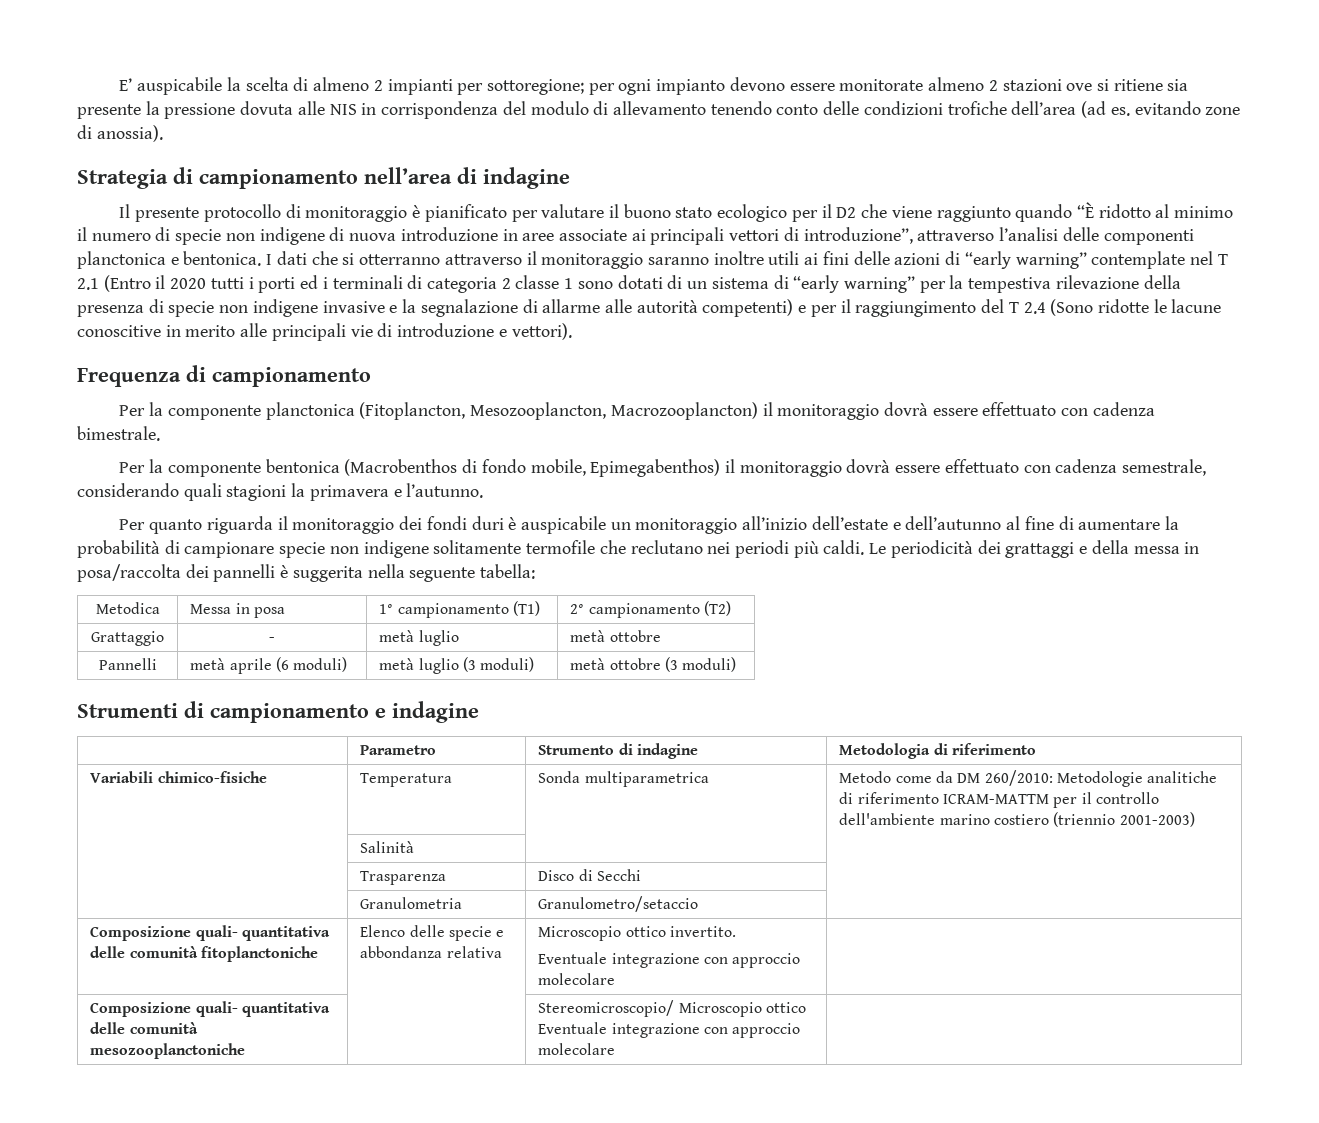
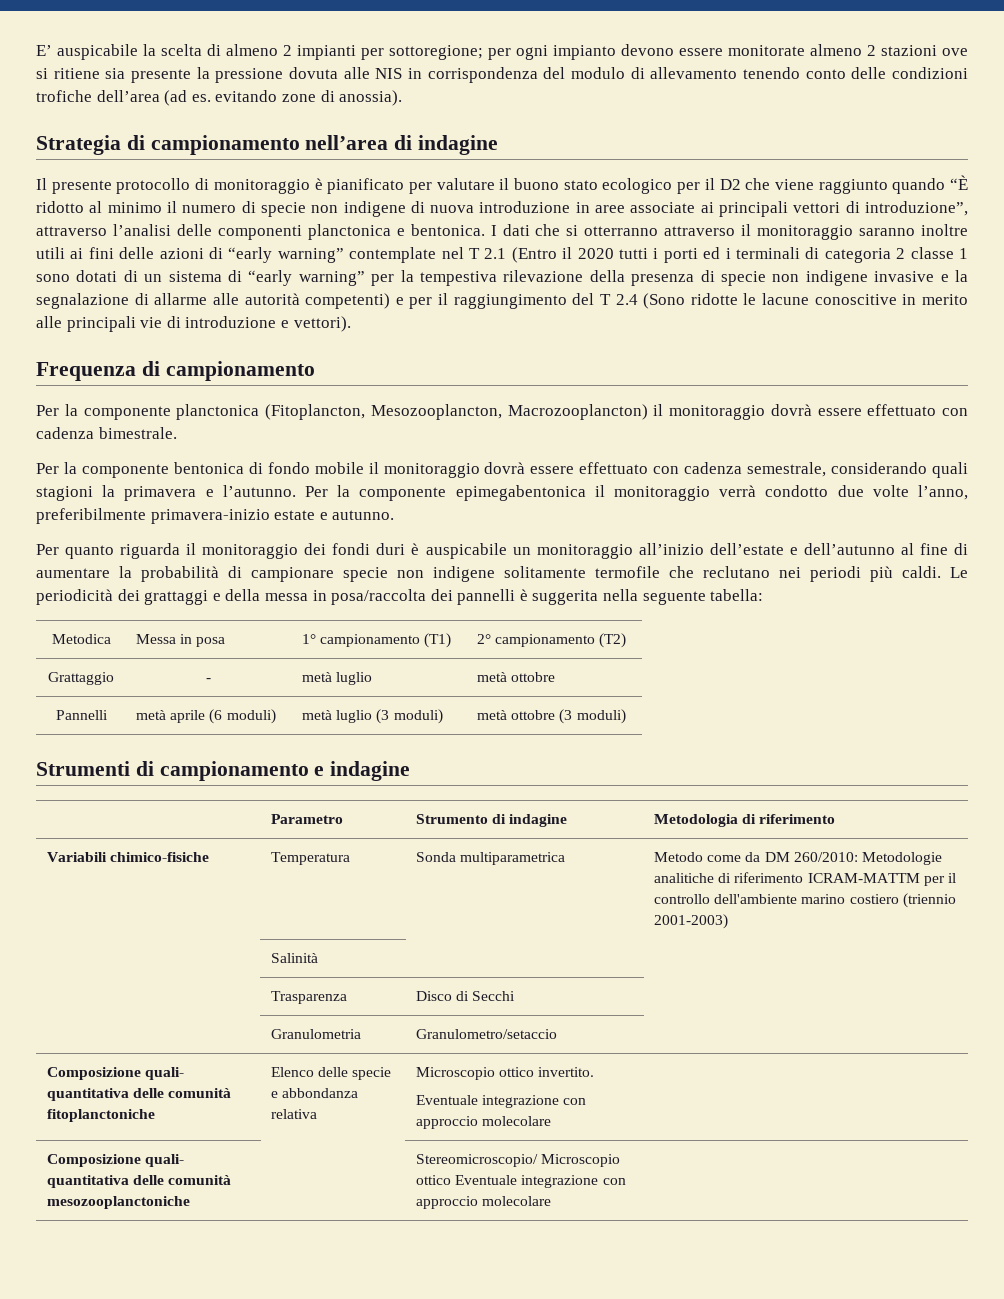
[344,459,458,476] (Macrobenthos -> (244, 468) none
[530,459,721,477] mobile, Epimegabenthos) -> [314,462,364,474] mobile
(484, 490) none -> [304,485,969,501] [36,508,395,524] Per la componente epimegabentonica il monitoraggio verrà condotto due volte l’anno, preferibilmente primavera-inizio estate e autunno.

